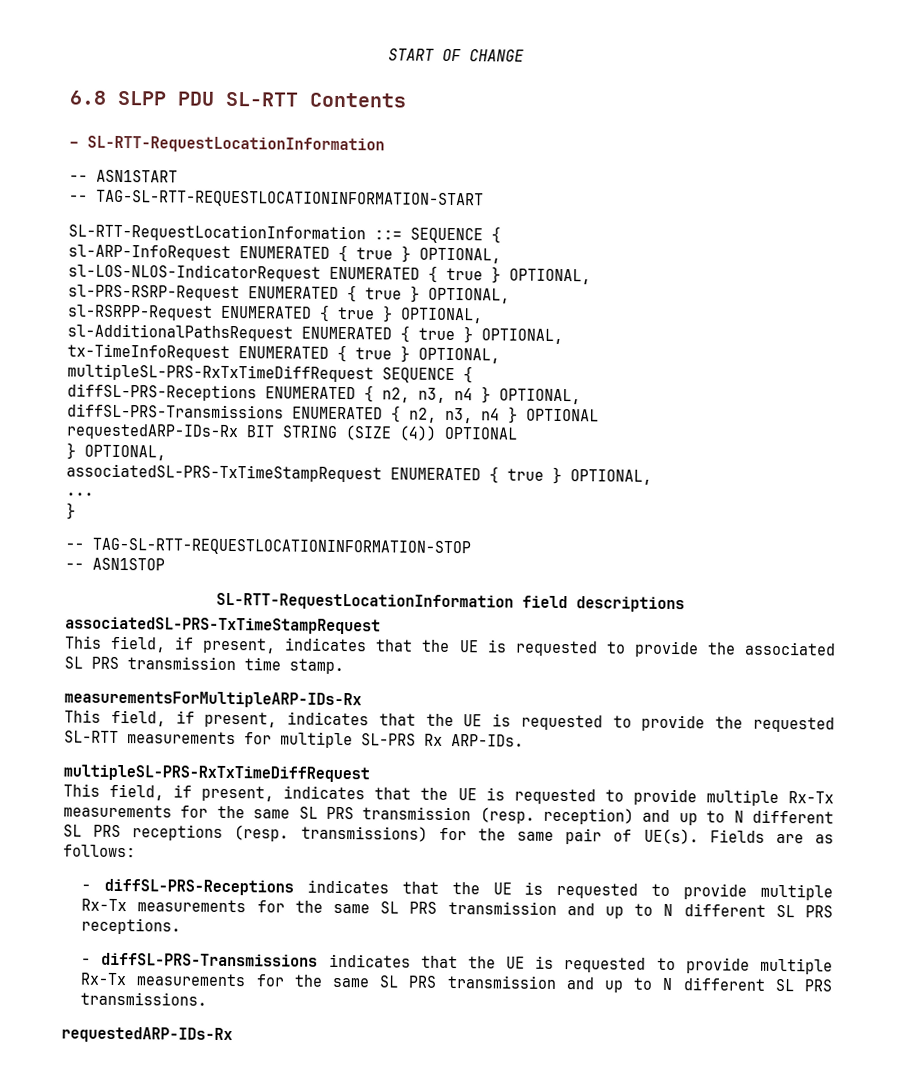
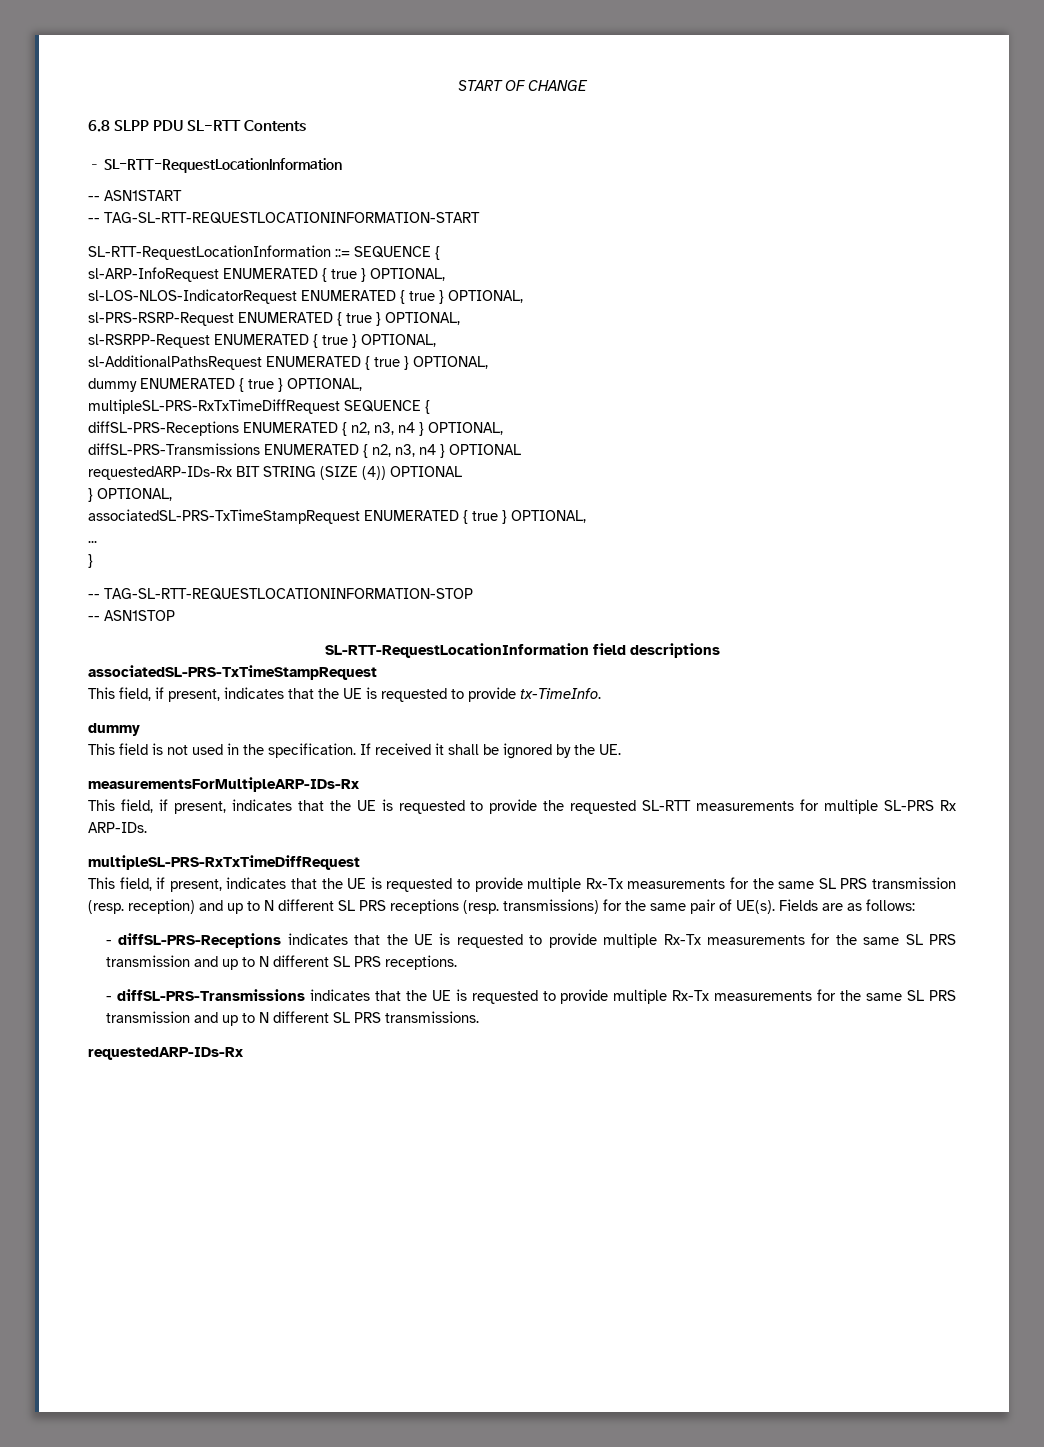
[67,343,230,361] tx-TimeInfoRequest -> [88,378,137,392] dummy
[706,641,837,656] [64,656,344,675] the associated SL PRS transmission time stamp. -> [520,688,601,699] [88,723,140,736] [88,743,621,759] tx-TimeInfo. // dummy // This field is not used in the specification. If received it shall be ignored by the UE.

